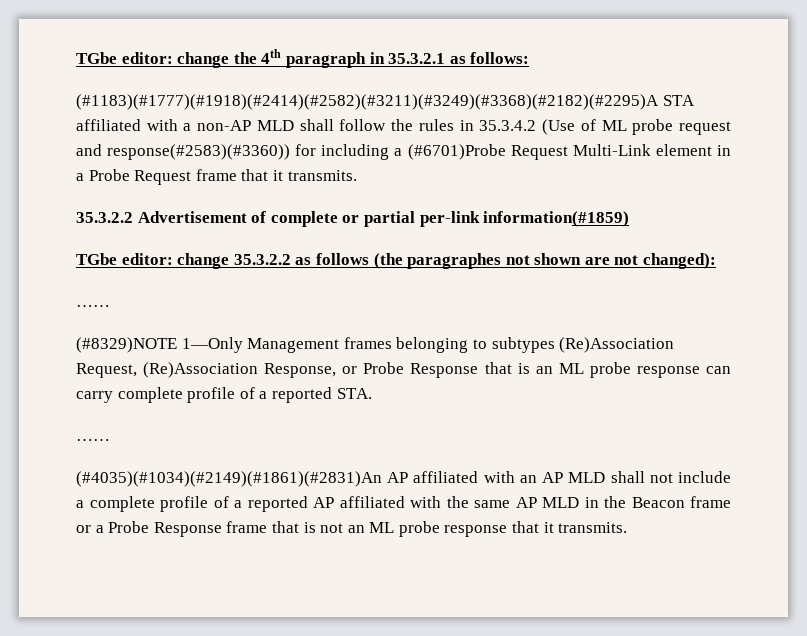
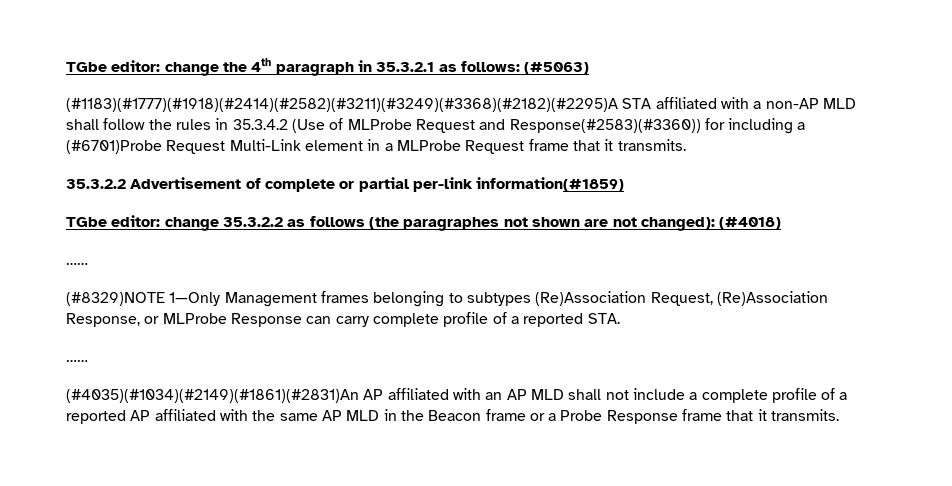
(530, 58) none -> [524,62,590,75] (#5063)
[601,119,732,135] [76,144,291,160] ML probe request and response(#2583)(#3360)) -> [347,119,701,133] MLProbe Request and Response(#2583)(#3360))
[88,169,130,181] Probe -> [396,140,461,151] MLProbe
(717, 261) none -> [719,217,782,230] (#4018)
[363,362,700,378] Probe Response that is an ML probe response -> [162,313,302,327] MLProbe Response
[303,521,540,537] is not an ML probe response that -> (754, 415) none

